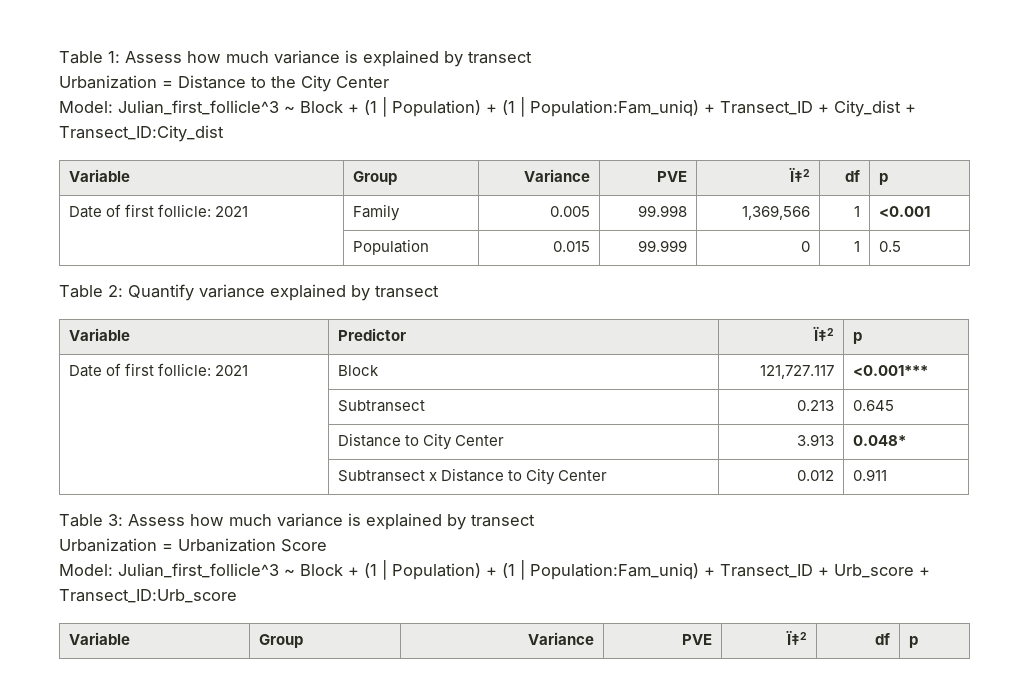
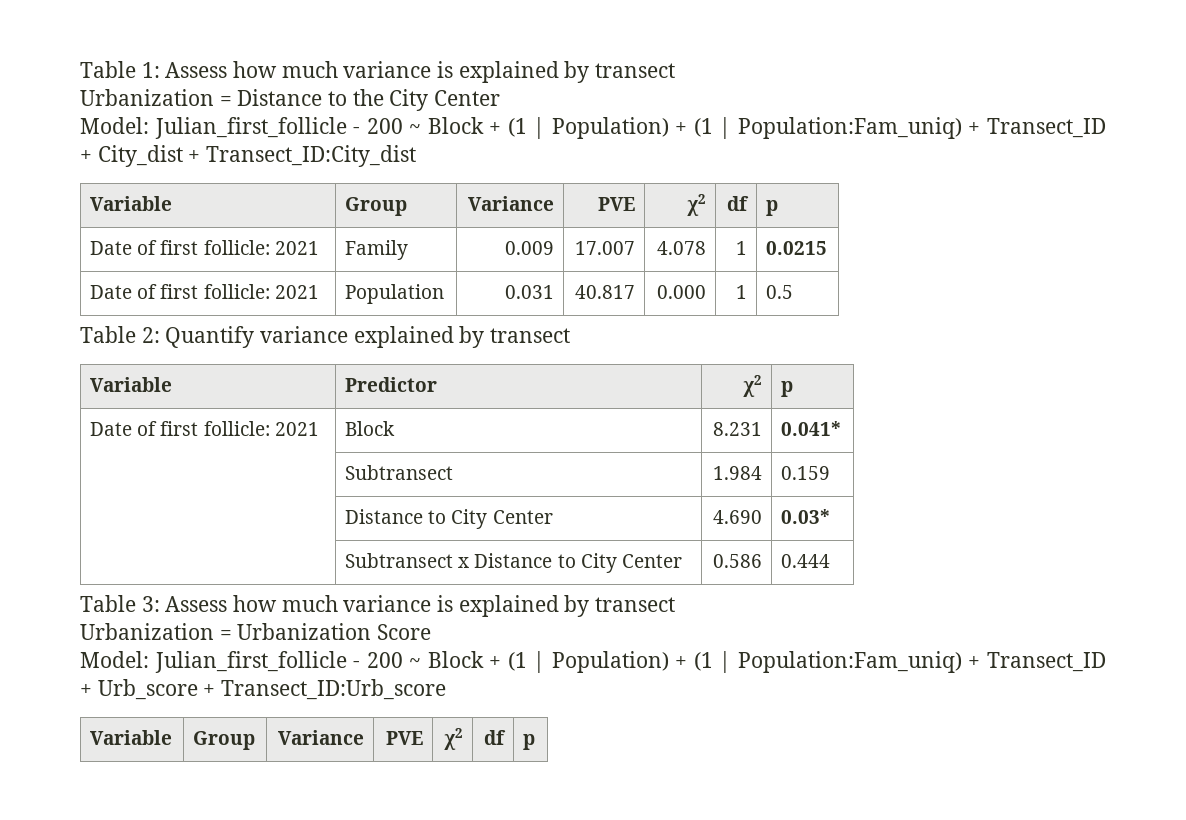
[118,100,279,115] Julian_first_follicle^3 -> [154,117,403,139] Julian_first_follicle - 200
[789,167,811,182] Ï‡2 -> [686,194,706,216] χ2
[550,206,591,217] [638,205,688,217] [742,205,811,220] [854,206,861,217] [878,206,930,217] [352,239,429,255] [553,241,591,252] [638,240,688,252] [801,241,811,252] 0.005 | 99.998 | 1,369,566 | 1 | <0.001 // | Population | 0.015 | 99.999 | 0 -> [504,241,554,255] [574,241,635,255] [656,241,706,255] [735,241,747,255] [766,241,828,255] [90,284,319,299] [345,284,445,304] [504,285,554,299] [574,285,635,299] [656,285,706,299] 0.009 | 17.007 | 4.078 | 1 | 0.0215 // Date of first follicle: 2021 | Population | 0.031 | 40.817 | 0.000
[813,326,835,341] Ï‡2 -> [742,375,762,397] χ2
[760,365,835,379] [852,365,928,376] 121,727.117 | <0.001*** -> [712,422,762,436] [781,421,842,436] 8.231 | 0.041*
[797,400,835,411] [852,400,894,411] [337,433,504,450] [797,434,835,446] [852,435,906,446] 0.213 | 0.645 // | Distance to City Center | 3.913 | 0.048* -> [712,466,762,480] [781,466,831,480] [345,509,553,529] [712,510,762,524] [781,509,831,524] 1.984 | 0.159 // | Distance to City Center | 4.690 | 0.03*
[797,470,835,481] [852,469,887,481] 0.012 | 0.911 -> [712,554,762,568] [781,554,831,568] 0.586 | 0.444
[118,563,279,578] Julian_first_follicle^3 -> [154,651,403,673] Julian_first_follicle - 200
[786,630,808,645] Ï‡2 -> [443,728,463,750] χ2

